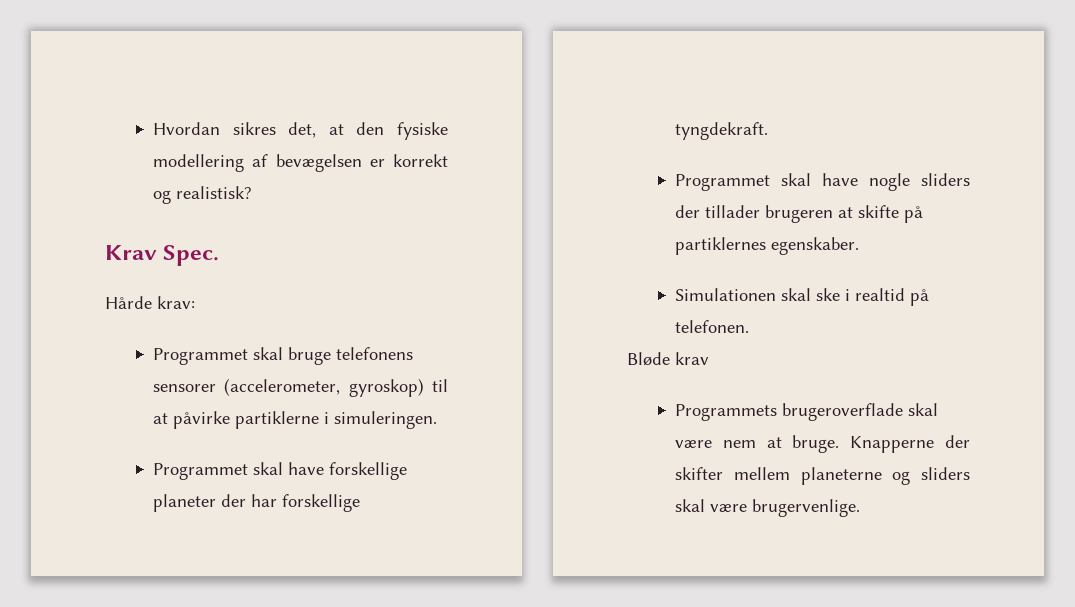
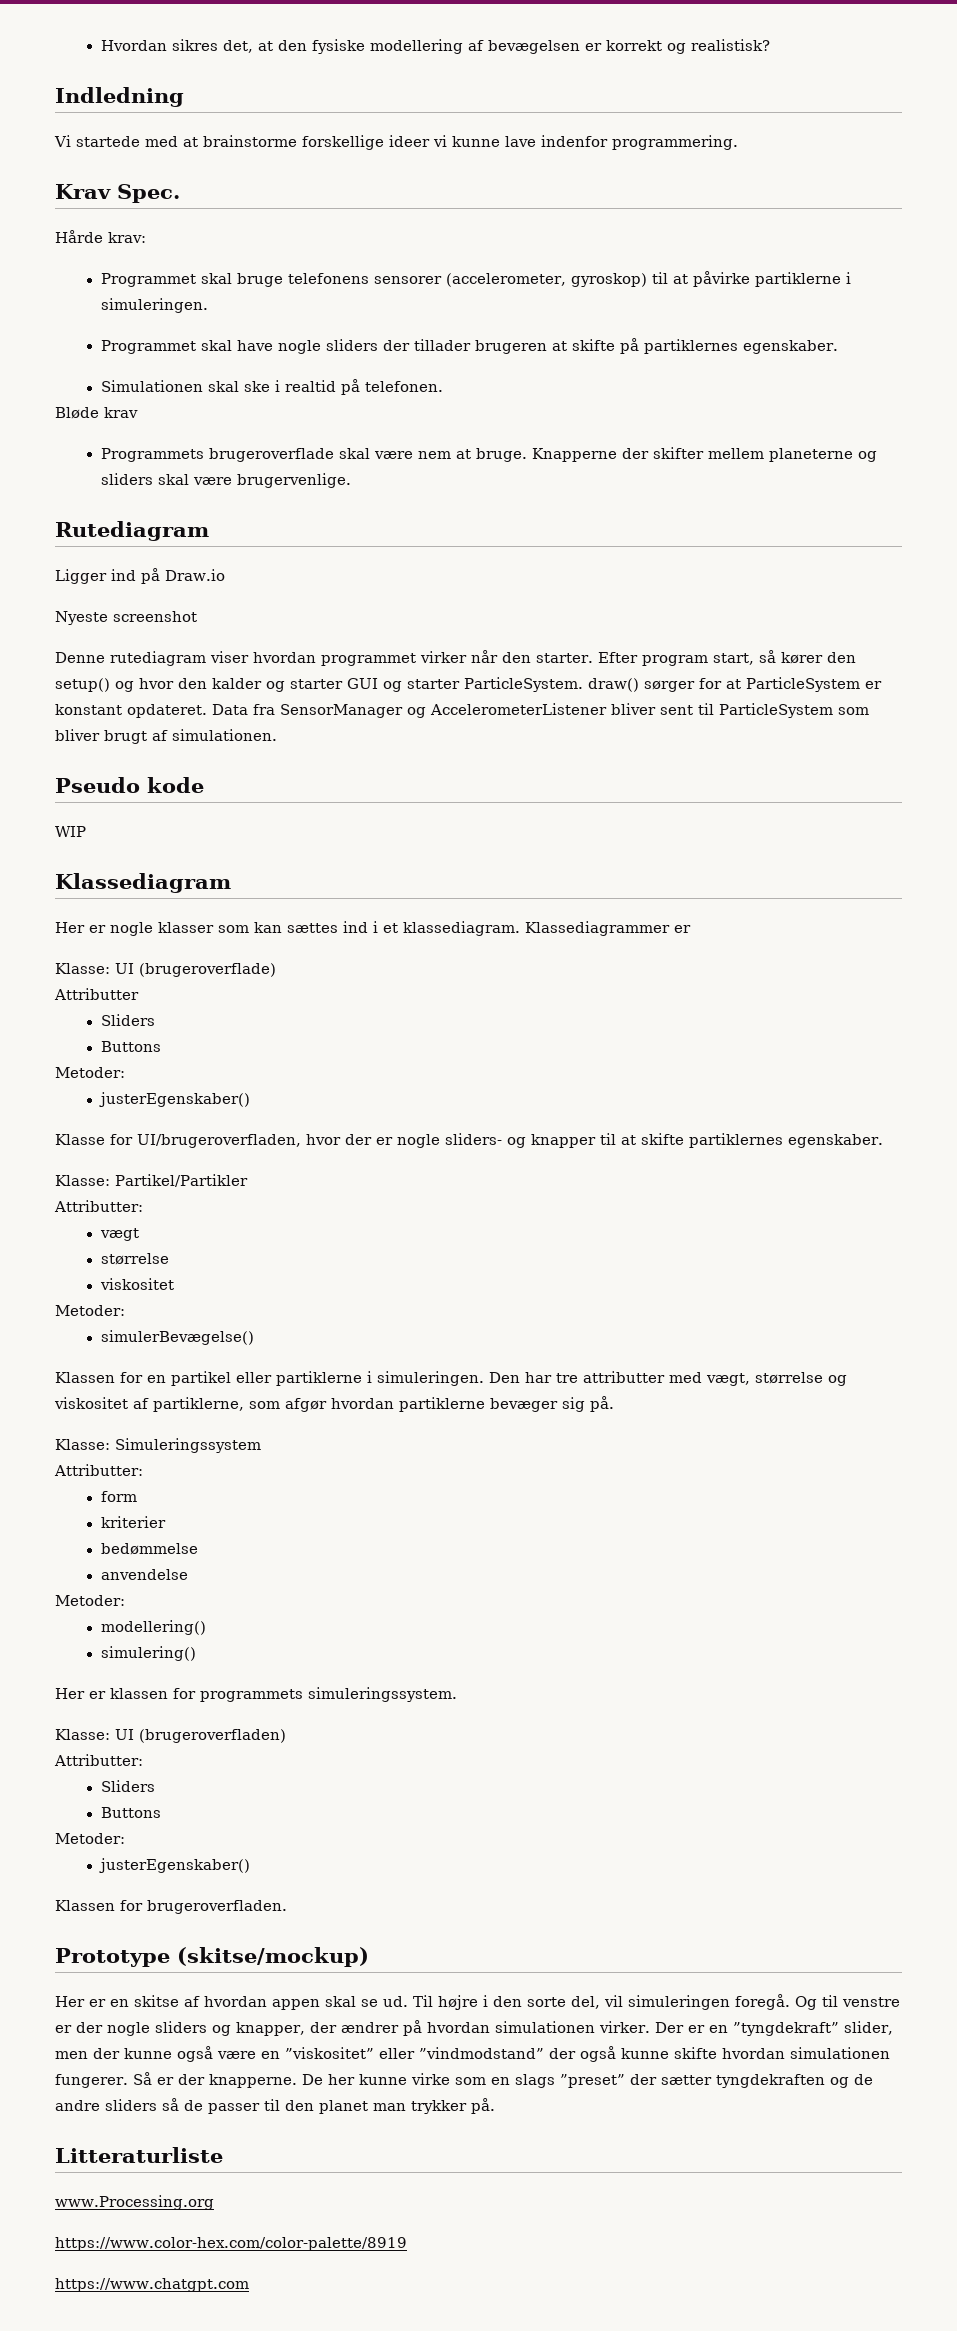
(253, 192) none -> [55,87,184,107] [54,135,738,150] // Indledning // Vi startede med at brainstorme forskellige ideer vi kunne lave indenfor programmering.
[153,462,408,480] [153,494,361,512] [675,122,769,140] // Programmet skal have forskellige planeter der har forskellige tyngdekraft. -> (208, 305) none
(861, 508) none -> [55,521,209,541] [55,568,225,584] [55,611,197,625] [55,650,856,666] [55,677,882,692] [55,703,869,718] [55,729,277,744] [55,777,204,793] [55,826,86,837] [55,873,231,893] [55,921,691,936] [55,963,276,977] [54,988,139,1000] [100,1014,155,1026] [100,1041,161,1052] [55,1067,125,1078] [98,1092,250,1107] [55,1133,883,1148] [55,1174,248,1187] [54,1200,143,1212] [99,1228,139,1241] [100,1253,169,1265] [99,1278,174,1290] [55,1305,125,1316] [100,1330,254,1345] [55,1371,847,1386] [54,1396,614,1412] [55,1438,261,1453] [54,1464,143,1476] [100,1491,137,1502] [100,1516,166,1528] [100,1543,198,1555] [100,1569,188,1580] [55,1595,125,1606] [100,1620,206,1635] [100,1646,196,1661] [55,1687,457,1702] [55,1729,286,1743] [54,1754,143,1766] [100,1780,155,1792] [100,1807,161,1818] [55,1833,125,1844] [98,1858,250,1873] [55,1900,287,1914] [55,1947,369,1967] [55,1994,900,2010] [55,2020,893,2036] [55,2046,890,2062] [55,2072,873,2088] [55,2098,495,2114] [55,2147,223,2163] [55,2195,214,2210] [55,2237,407,2251] [55,2278,249,2292] // Rutediagram // Ligger ind på Draw.io // Nyeste screenshot // Denne rutediagram viser hvordan programmet virker når den starter. Efter program start, så kører den setup() og hvor den kalder og starter GUI og starter ParticleSystem. draw() sørger for at ParticleSystem er konstant opdateret. Data fra SensorManager og AccelerometerListener bliver sent til ParticleSystem som bliver brugt af simulationen. // Pseudo kode // WIP // Klassediagram // Her er nogle klasser som kan sættes ind i et klassediagram. Klassediagrammer er // Klasse: UI (brugeroverflade) // Attributter // Sliders // Buttons // Metoder: // justerEgenskaber() // Klasse for UI/brugeroverfladen, hvor der er nogle sliders- og knapper til at skifte partiklernes egenskaber. // Klasse: Partikel/Partikler // Attributter: // vægt // størrelse // viskositet // Metoder: // simulerBevægelse() // Klassen for en partikel eller partiklerne i simuleringen. Den har tre attributter med vægt, størrelse og viskositet af partiklerne, som afgør hvordan partiklerne bevæger sig på. // Klasse: Simuleringssystem // Attributter: // form // kriterier // bedømmelse // anvendelse // Metoder: // modellering() // simulering() // Her er klassen for programmets simuleringssystem. // Klasse: UI (brugeroverfladen) // Attributter: // Sliders // Buttons // Metoder: // justerEgenskaber() // Klassen for brugeroverfladen. // Prototype (skitse/mockup) // Her er en skitse af hvordan appen skal se ud. Til højre i den sorte del, vil simuleringen foregå. Og til venstre er der nogle sliders og knapper, der ændrer på hvordan simulationen virker. Der er en ”tyngdekraft” slider, men der kunne også være en ”viskositet” eller ”vindmodstand” der også kunne skifte hvordan simulationen fungerer. Så er der knapperne. De her kunne virke som en slags ”preset” der sætter tyngdekraften og de andre sliders så de passer til den planet man trykker på. // Litteraturliste // www.Processing.org // https://www.color-hex.com/color-palette/8919 // https://www.chatgpt.com

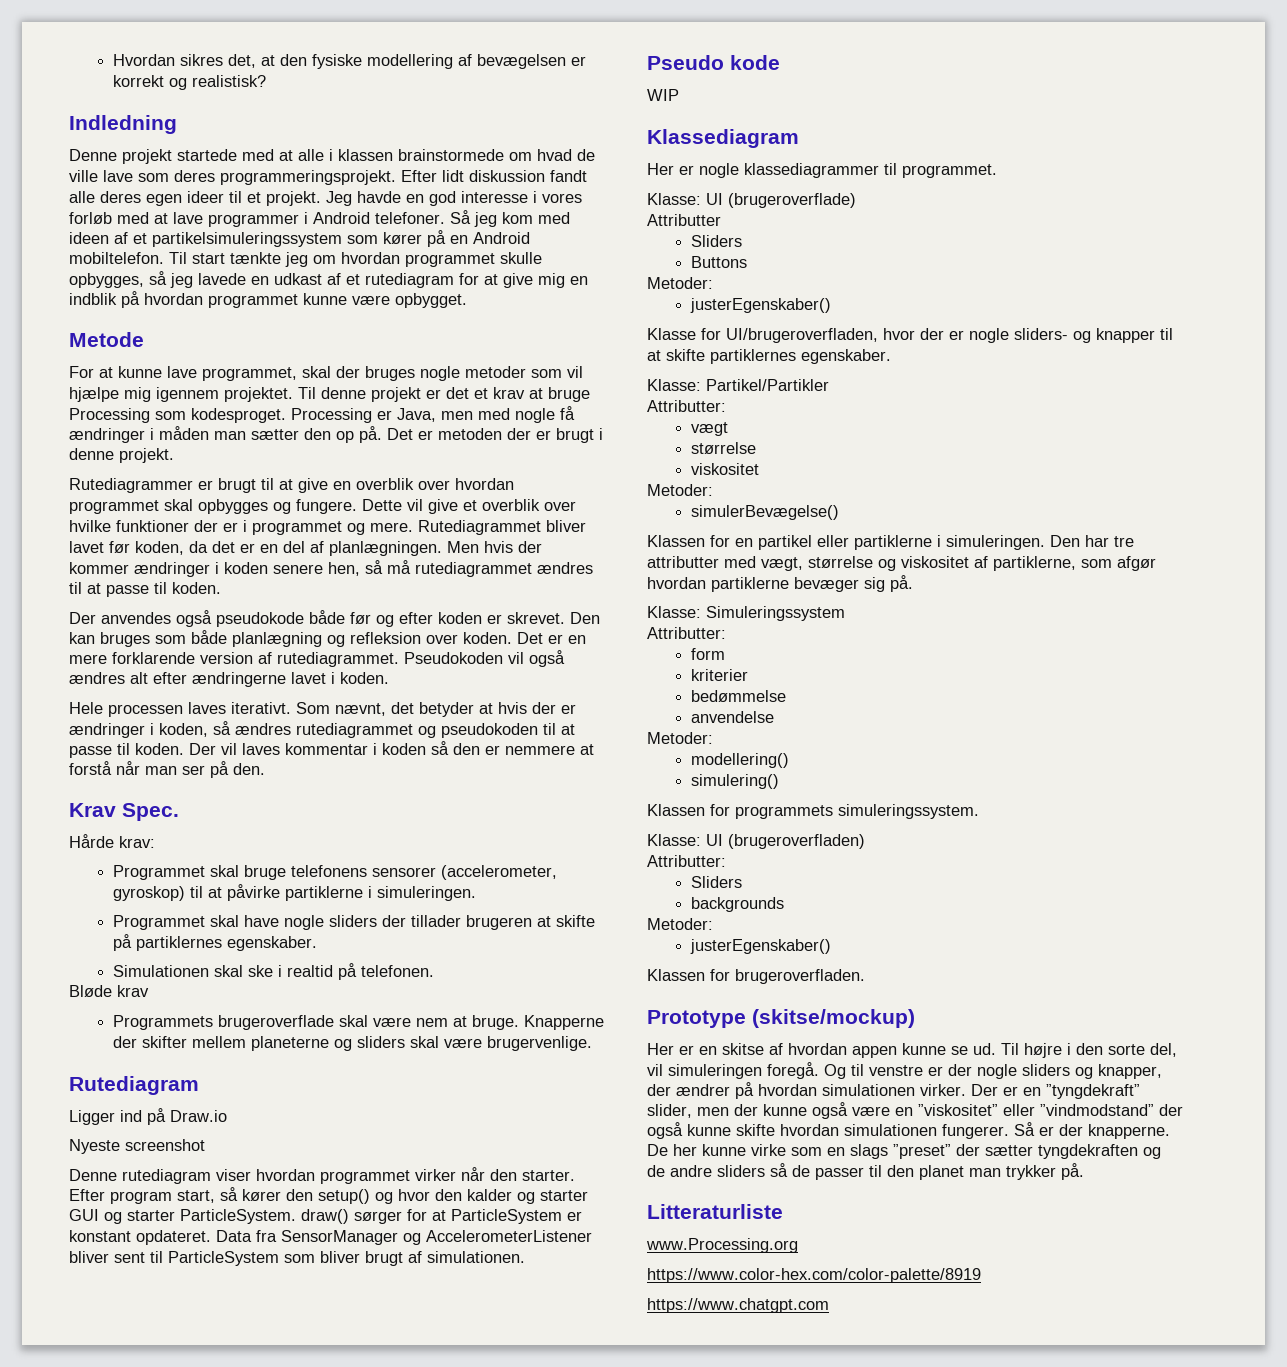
[54,135,71,147] Vi -> [69,149,172,164] Denne projekt
[203,135,738,150] brainstorme forskellige ideer vi kunne lave indenfor programmering. -> [298,149,595,161] [69,170,587,185] [69,191,582,206] [69,210,570,227] [69,230,530,247] [69,252,542,267] [69,271,588,288] [69,291,467,308] [69,332,144,347] [69,366,583,381] [69,387,590,402] [69,406,575,423] [69,426,603,443] [69,448,174,463] [69,478,514,493] [69,499,576,514] [69,520,586,535] [69,541,542,556] [69,560,593,577] [69,582,221,597] [69,610,600,627] [69,630,586,647] [69,650,565,667] [69,672,389,687] [69,702,576,717] [69,721,575,738] [69,741,594,758] [69,761,265,778] alle i klassen brainstormede om hvad de ville lave som deres programmeringsprojekt. Efter lidt diskussion fandt alle deres egen ideer til et projekt. Jeg havde en god interesse i vores forløb med at lave programmer i Android telefoner. Så jeg kom med ideen af et partikelsimuleringssystem som kører på en Android mobiltelefon. Til start tænkte jeg om hvordan programmet skulle opbygges, så jeg lavede en udkast af et rutediagram for at give mig en indblik på hvordan programmet kunne være opbygget. // Metode // For at kunne lave programmet, skal der bruges nogle metoder som vil hjælpe mig igennem projektet. Til denne projekt er det et krav at bruge Processing som kodesproget. Processing er Java, men med nogle få ændringer i måden man sætter den op på. Det er metoden der er brugt i denne projekt. // Rutediagrammer er brugt til at give en overblik over hvordan programmet skal opbygges og fungere. Dette vil give et overblik over hvilke funktioner der er i programmet og mere. Rutediagrammet bliver lavet før koden, da det er en del af planlægningen. Men hvis der kommer ændringer i koden senere hen, så må rutediagrammet ændres til at passe til koden. // Der anvendes også pseudokode både før og efter koden er skrevet. Den kan bruges som både planlægning og refleksion over koden. Det er en mere forklarende version af rutediagrammet. Pseudokoden vil også ændres alt efter ændringerne lavet i koden. // Hele processen laves iterativt. Som nævnt, det betyder at hvis der er ændringer i koden, så ændres rutediagrammet og pseudokoden til at passe til koden. Der vil laves kommentar i koden så den er nemmere at forstå når man ser på den.
[158,921,691,936] klasser som kan sættes ind i et klassediagram. Klassediagrammer er -> [744,163,997,178] klassediagrammer til programmet.
[55,1688,168,1699] Her er klassen -> [647,804,705,816] Klassen
[100,1807,161,1818] Buttons -> [690,897,784,912] backgrounds
[325,1996,356,2007] skal -> [902,1043,946,1055] kunne

